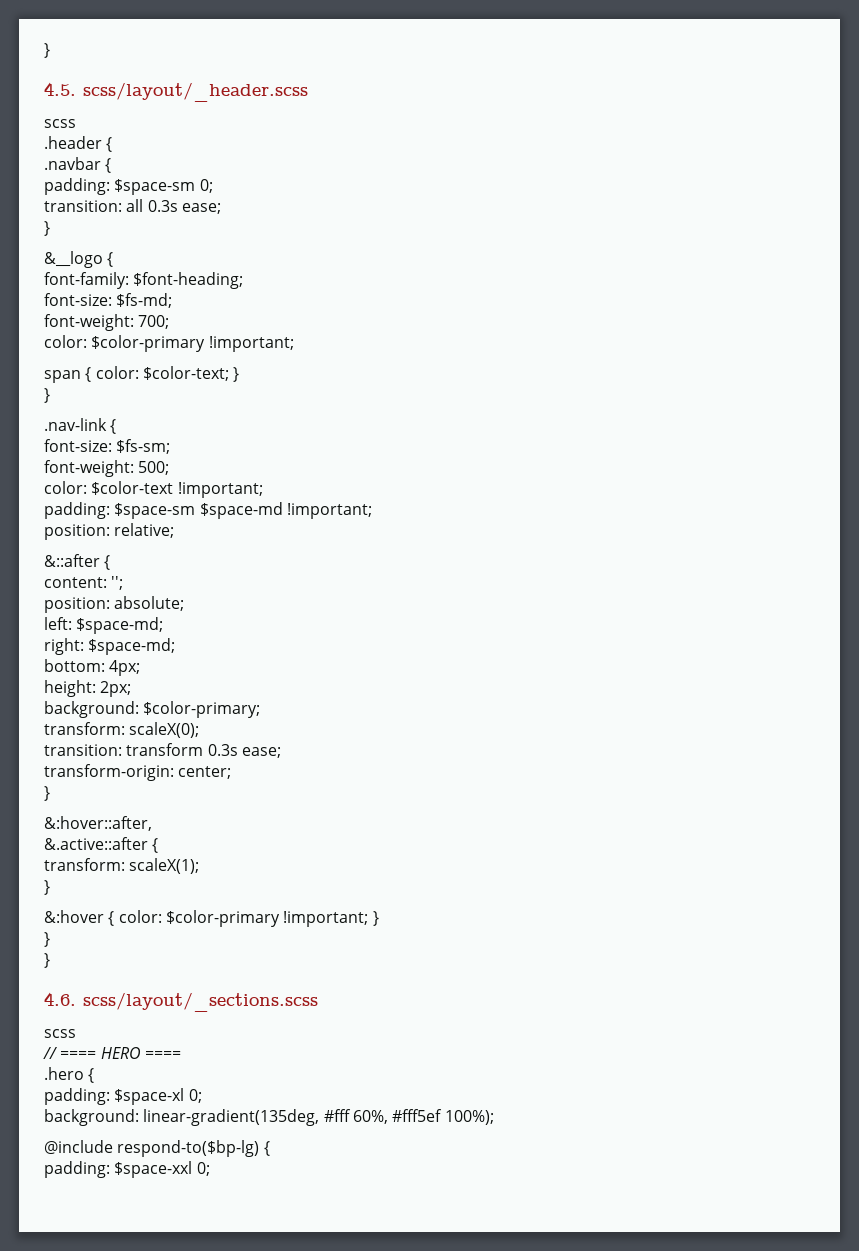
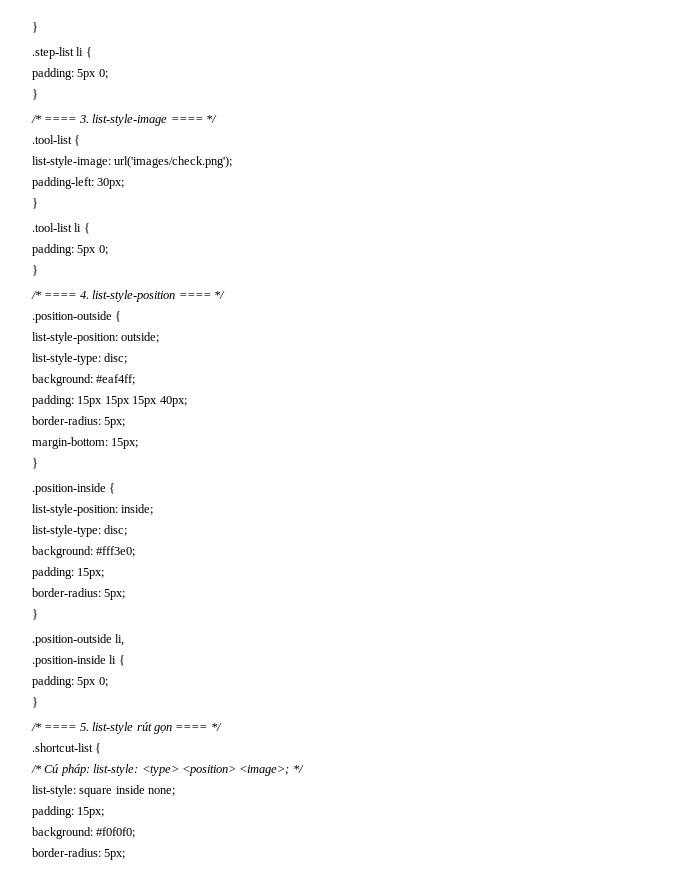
[44,43,50,58] [44,82,308,102] [44,119,76,128] [44,136,113,152] [44,157,112,173] [44,178,213,195] [44,199,221,214] [44,221,50,236] [44,251,114,268] [44,272,244,289] [44,293,173,308] [44,314,170,331] [44,335,294,352] [44,366,240,383] [44,388,50,403] [44,418,117,434] [44,439,171,454] [44,460,170,477] [44,481,263,498] [44,502,372,519] [44,523,175,540] [44,554,111,570] [44,576,124,590] [44,596,185,613] [44,617,164,634] [44,638,176,655] [44,659,141,676] [44,680,132,697] [44,701,261,718] [44,722,200,738] [44,743,281,758] [44,764,232,781] [44,786,50,801] [44,816,152,831] [44,837,159,853] [44,858,200,874] [44,880,50,895] [44,910,379,927] [44,932,50,947] [44,953,50,968] [44,992,318,1012] [44,1029,76,1038] [43,1047,181,1059] [44,1067,95,1083] [44,1088,202,1105] [44,1109,494,1126] [44,1140,270,1157] [44,1161,210,1178] } // 4.5. scss/layout/_header.scss // scss // .header { // .navbar { // padding: $space-sm 0; // transition: all 0.3s ease; // } // &__logo { // font-family: $font-heading; // font-size: $fs-md; // font-weight: 700; // color: $color-primary !important; // span { color: $color-text; } // } // .nav-link { // font-size: $fs-sm; // font-weight: 500; // color: $color-text !important; // padding: $space-sm $space-md !important; // position: relative; // &::after { // content: ''; // position: absolute; // left: $space-md; // right: $space-md; // bottom: 4px; // height: 2px; // background: $color-primary; // transform: scaleX(0); // transition: transform 0.3s ease; // transform-origin: center; // } // &:hover::after, // &.active::after { // transform: scaleX(1); // } // &:hover { color: $color-primary !important; } // } // } // 4.6. scss/layout/_sections.scss // scss // // ==== HERO ==== // .hero { // padding: $space-xl 0; // background: linear-gradient(135deg, #fff 60%, #fff5ef 100%); // @include respond-to($bp-lg) { // padding: $space-xxl 0; -> [32,22,38,33] [32,47,92,59] [32,68,108,80] [32,89,38,100] [31,114,217,126] [32,135,81,146] [32,156,233,168] [32,177,125,189] [32,198,38,209] [32,223,90,234] [32,244,108,256] [32,265,38,276] [31,290,225,302] [32,311,122,323] [32,332,160,344] [32,353,128,365] [32,374,136,386] [32,395,187,407] [32,416,126,428] [32,437,139,449] [32,458,38,469] [32,483,116,495] [32,504,154,516] [32,525,128,537] [32,546,136,558] [32,567,105,579] [32,588,126,600] [32,609,38,620] [32,634,125,646] [32,655,125,667] [32,676,108,688] [32,697,38,708] [31,722,222,734] [32,743,102,754] [31,764,304,776] [32,785,176,797] [32,806,105,818] [32,827,136,839] [32,848,126,860] } // .step-list li { // padding: 5px 0; // } // /* ==== 3. list-style-image ==== */ // .tool-list { // list-style-image: url('images/check.png'); // padding-left: 30px; // } // .tool-list li { // padding: 5px 0; // } // /* ==== 4. list-style-position ==== */ // .position-outside { // list-style-position: outside; // list-style-type: disc; // background: #eaf4ff; // padding: 15px 15px 15px 40px; // border-radius: 5px; // margin-bottom: 15px; // } // .position-inside { // list-style-position: inside; // list-style-type: disc; // background: #fff3e0; // padding: 15px; // border-radius: 5px; // } // .position-outside li, // .position-inside li { // padding: 5px 0; // } // /* ==== 5. list-style rút gọn ==== */ // .shortcut-list { // /* Cú pháp: list-style: <type> <position> <image>; */ // list-style: square inside none; // padding: 15px; // background: #f0f0f0; // border-radius: 5px;

